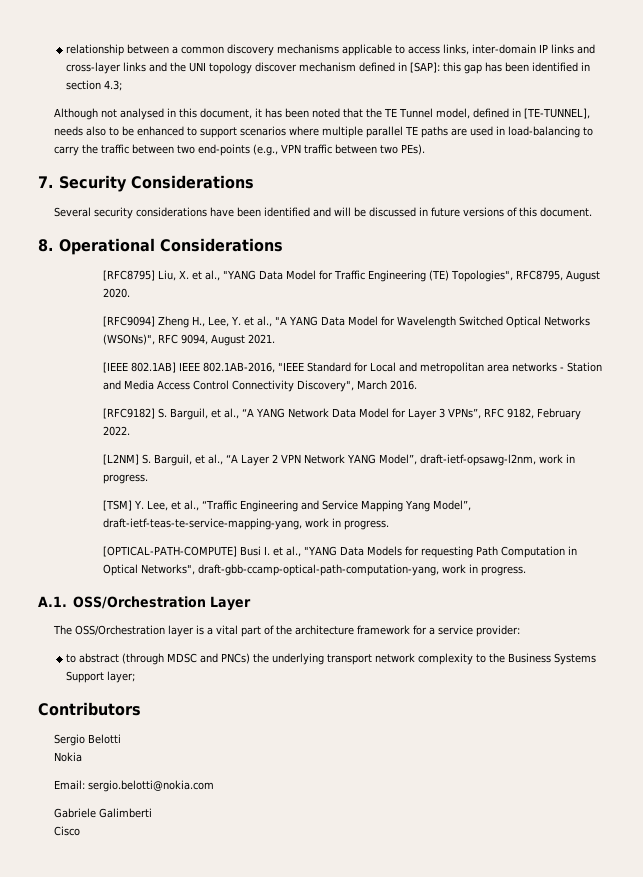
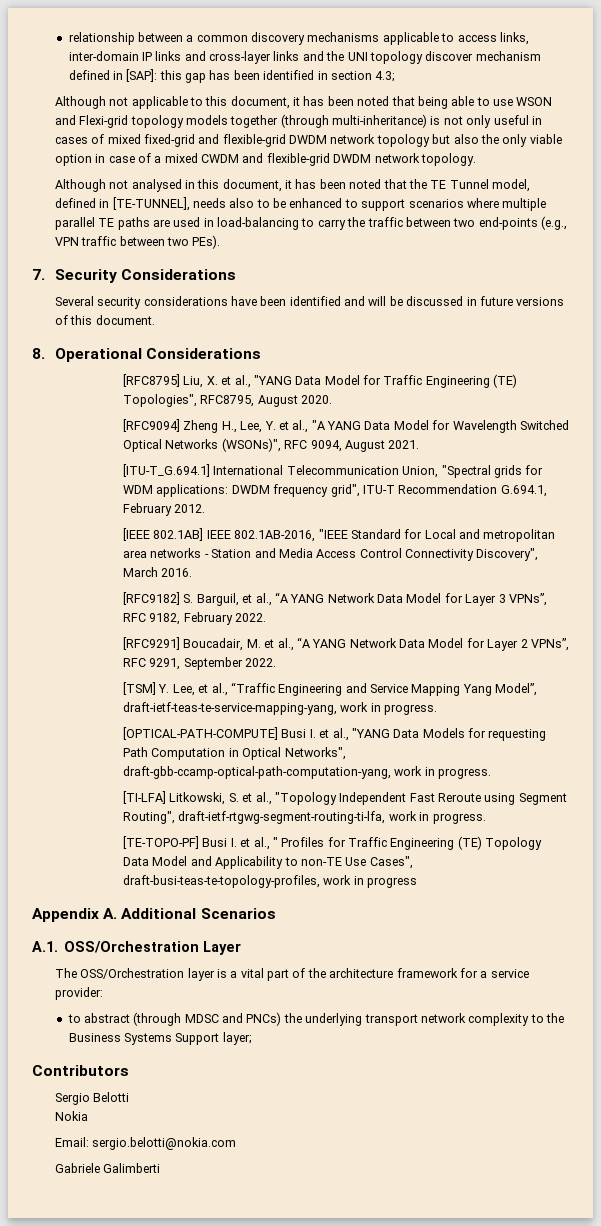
(123, 85) none -> [54,96,553,109] [54,114,542,128] [54,134,562,147] [54,153,476,166] // Although not applicable to this document, it has been noted that being able to use WSON and Flexi-grid topology models together (through multi-inheritance) is not only useful in cases of mixed fixed-grid and flexible-grid DWDM network topology but also the only viable option in case of a mixed CWDM and flexible-grid DWDM network topology.
(276, 339) none -> [123,464,544,478] [123,484,547,497] [123,503,206,516] // [ITU-T_G.694.1] International Telecommunication Union, "Spectral grids for WDM applications: DWDM frequency grid", ITU-T Recommendation G.694.1, February 2012.
[103,454,576,466] [103,474,149,484] [L2NM] S. Barguil, et al., “A Layer 2 VPN Network YANG Model”, draft-ietf-opsawg-l2nm, work in progress. -> [123,637,569,651] [123,657,277,670] [RFC9291] Boucadair, M. et al., “A YANG Network Data Model for Layer 2 VPNs”, RFC 9291, September 2022.
(527, 571) none -> [123,791,567,805] [123,811,486,824] [123,836,543,850] [123,856,413,869] [123,875,418,888] [32,908,276,922] // [TI-LFA] Litkowski, S. et al., "Topology Independent Fast Reroute using Segment Routing", draft-ietf-rtgwg-segment-routing-ti-lfa, work in progress. // [TE-TOPO-PF] Busi I. et al., " Profiles for Traffic Engineering (TE) Topology Data Model and Applicability to non-TE Use Cases", draft-busi-teas-te-topology-profiles, work in progress // Appendix A. Additional Scenarios
[54,826,81,836] // Cisco -> (161, 1168) none

